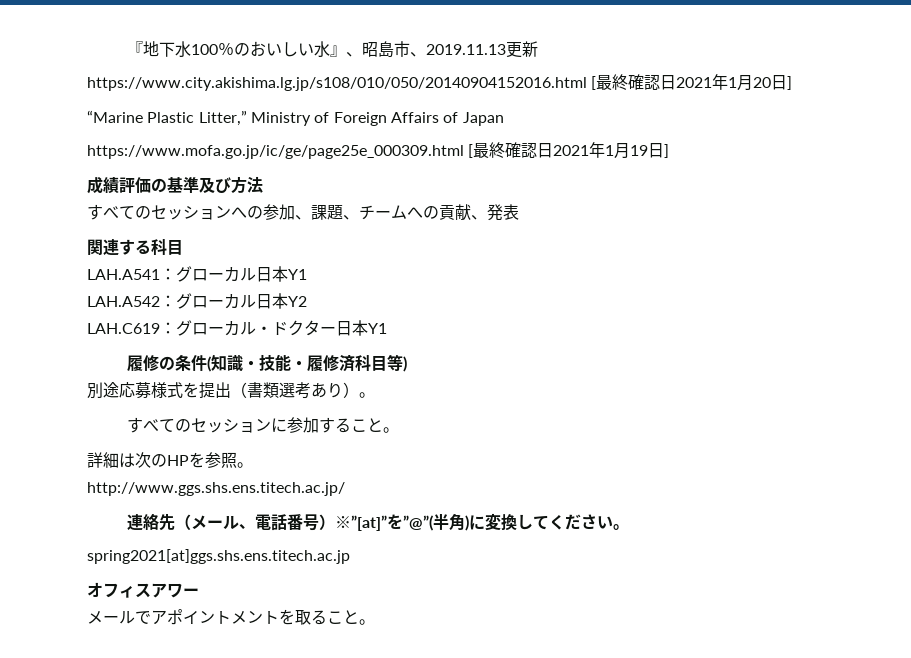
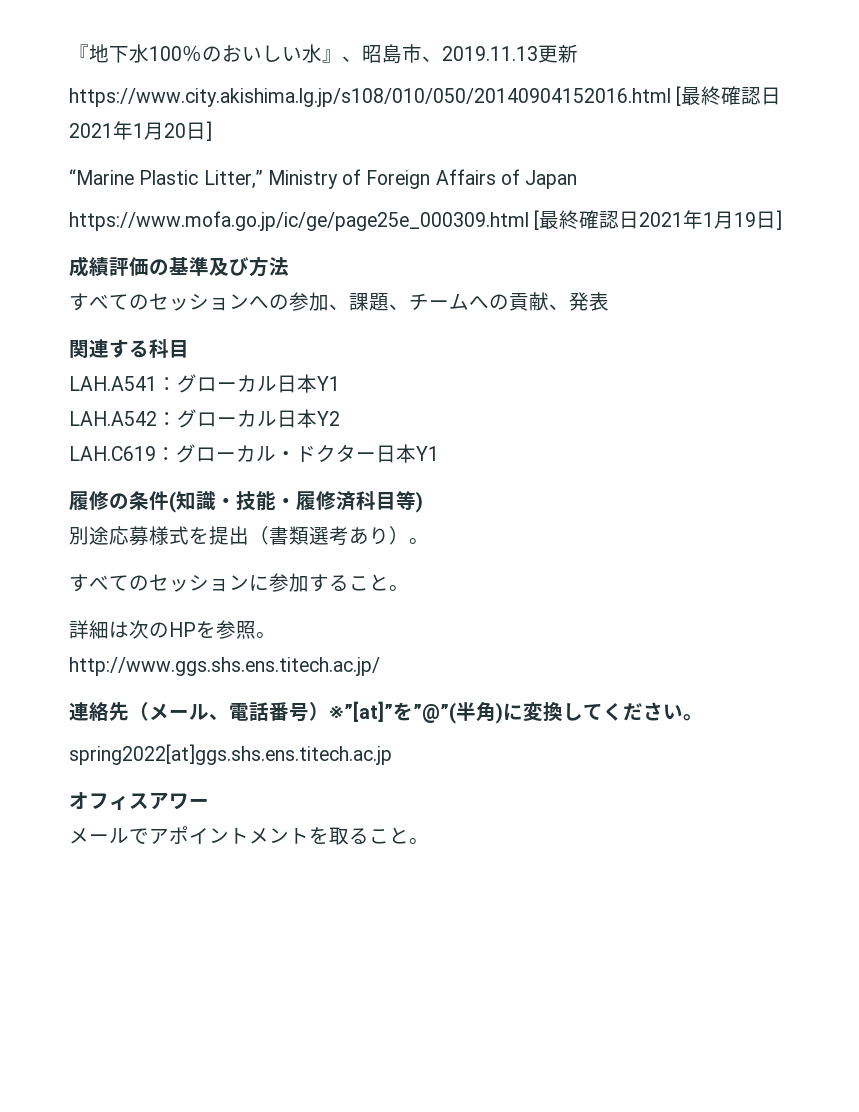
[87,549,350,564] spring2021[at]ggs.shs.ens.titech.ac.jp -> [69,744,392,765] spring2022[at]ggs.shs.ens.titech.ac.jp

